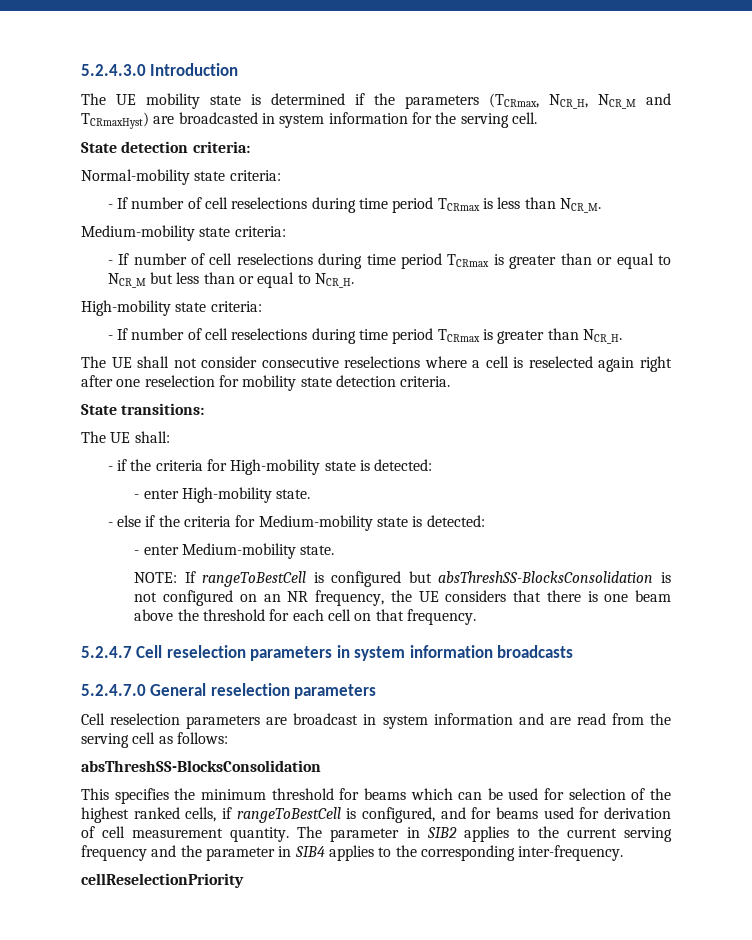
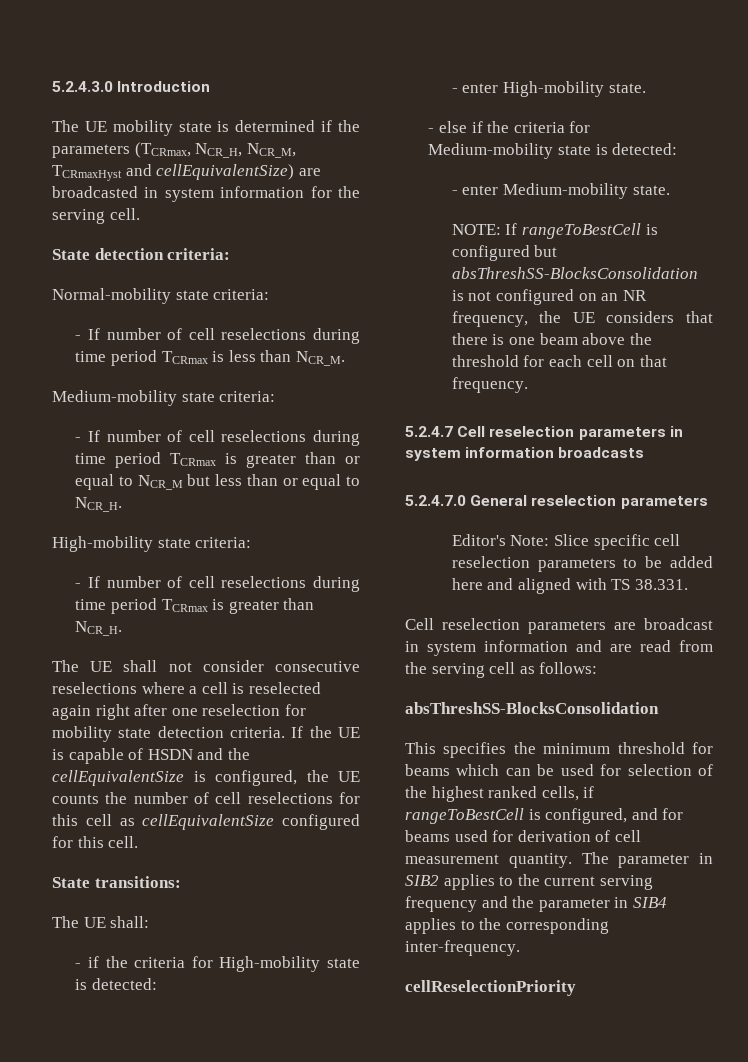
[598,93,671,109] [81,112,149,129] NCR_M and TCRmaxHyst) -> [246,143,296,158] [52,164,295,181] NCR_M, TCRmaxHyst and cellEquivalentSize)
(451, 381) none -> [291,726,360,738] [52,748,250,764] [52,770,360,786] [52,792,360,804] [52,814,360,830] [52,836,139,848] If the UE is capable of HSDN and the cellEquivalentSize is configured, the UE counts the number of cell reselections for this cell as cellEquivalentSize configured for this cell.
(377, 691) none -> [451,534,681,550] [451,556,713,572] [451,578,688,594] // Editor's Note: Slice specific cell reselection parameters to be added here and aligned with TS 38.331.

